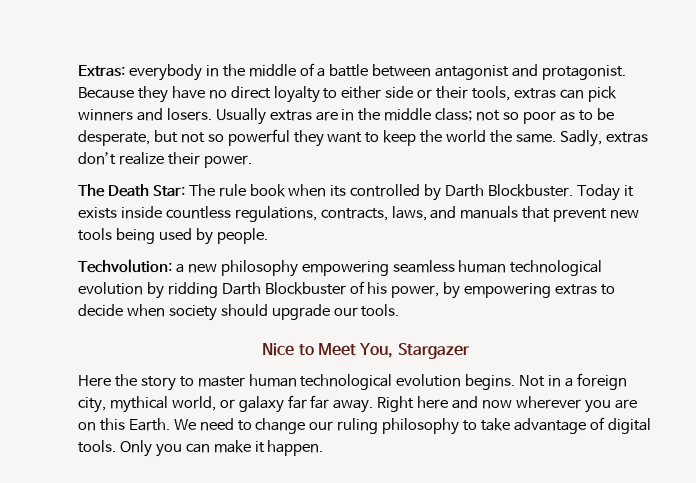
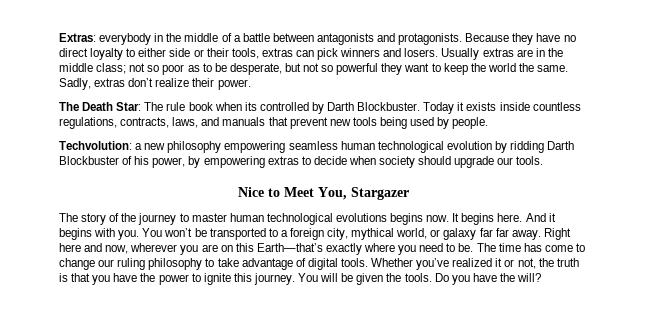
[435,64,627,80] antagonist and protagonist. -> [316,33,463,45] antagonists and protagonists.
[78,374,562,391] Here the story to master human technological evolution begins. Not in -> [59,213,556,225] [59,228,278,240] The story of the journey to master human technological evolutions begins now. It begins here. And it begins with you. You won’t be transported to
[482,400,513,409] now -> [105,245,129,254] now,
[128,418,234,431] Earth. We need -> [256,243,573,255] Earth—that’s exactly where you need to be. The time has come
[119,440,324,457] Only you can make it happen. -> [371,258,579,270] [59,273,542,285] Whether you’ve realized it or not, the truth is that you have the power to ignite this journey. You will be given the tools. Do you have the will?

